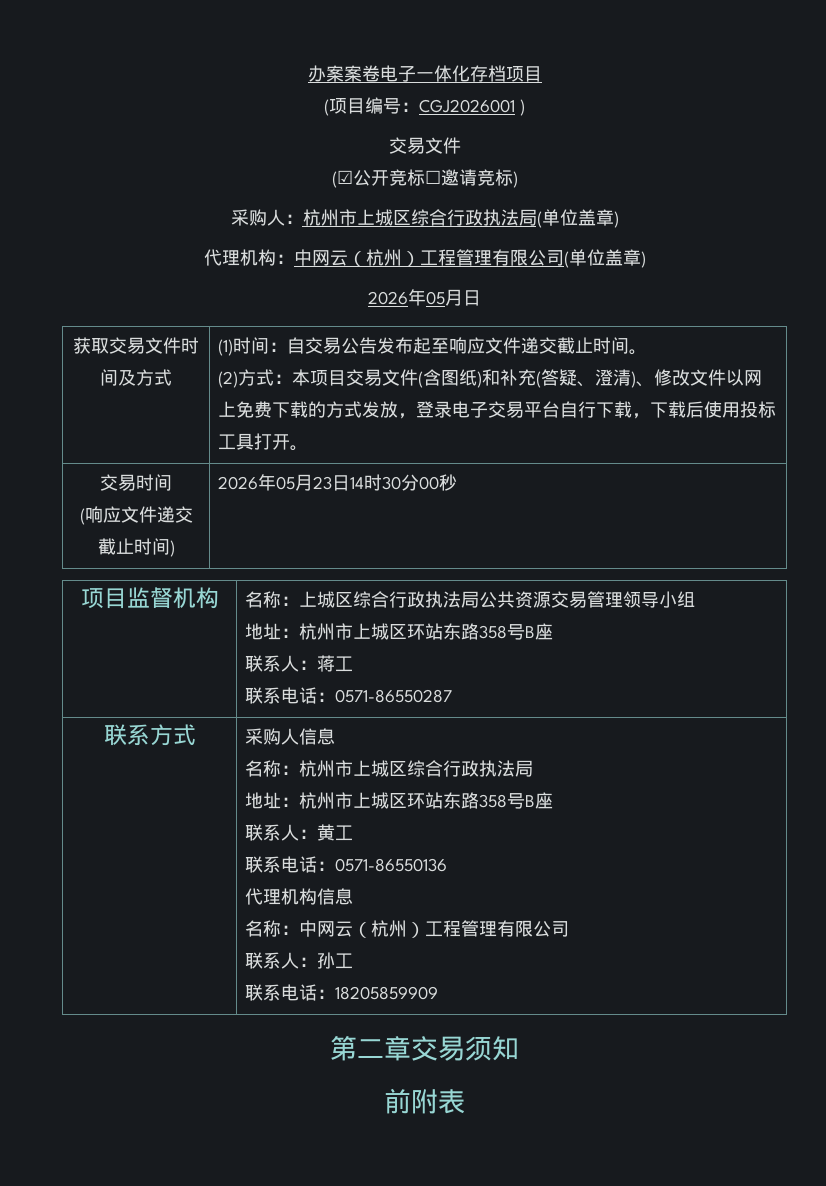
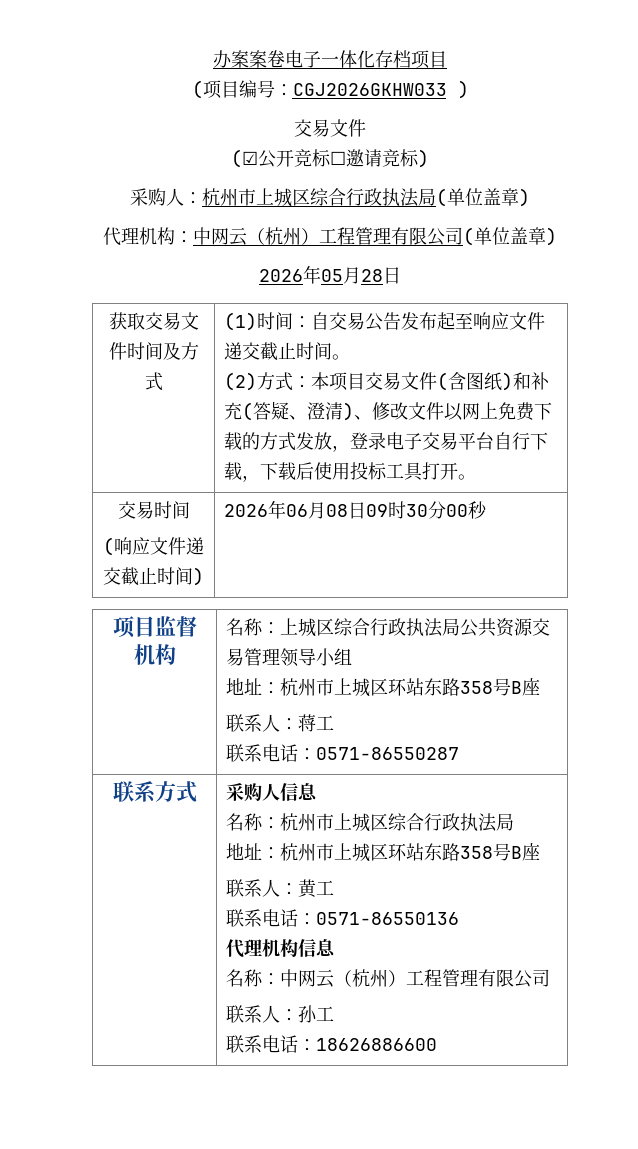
[419,99,516,113] CGJ2026001 -> [292,83,447,96] CGJ2026GKHW033
(463, 297) none -> [361,269,383,282] 28
[275,474,364,491] 05月23日14 -> [286,502,389,519] 06月08日09
[334,986,438,1000] [330,1035,519,1061] [384,1088,465,1114] 18205859909 // 第二章交易须知 // 前附表 -> [316,1038,438,1051] 18626886600

